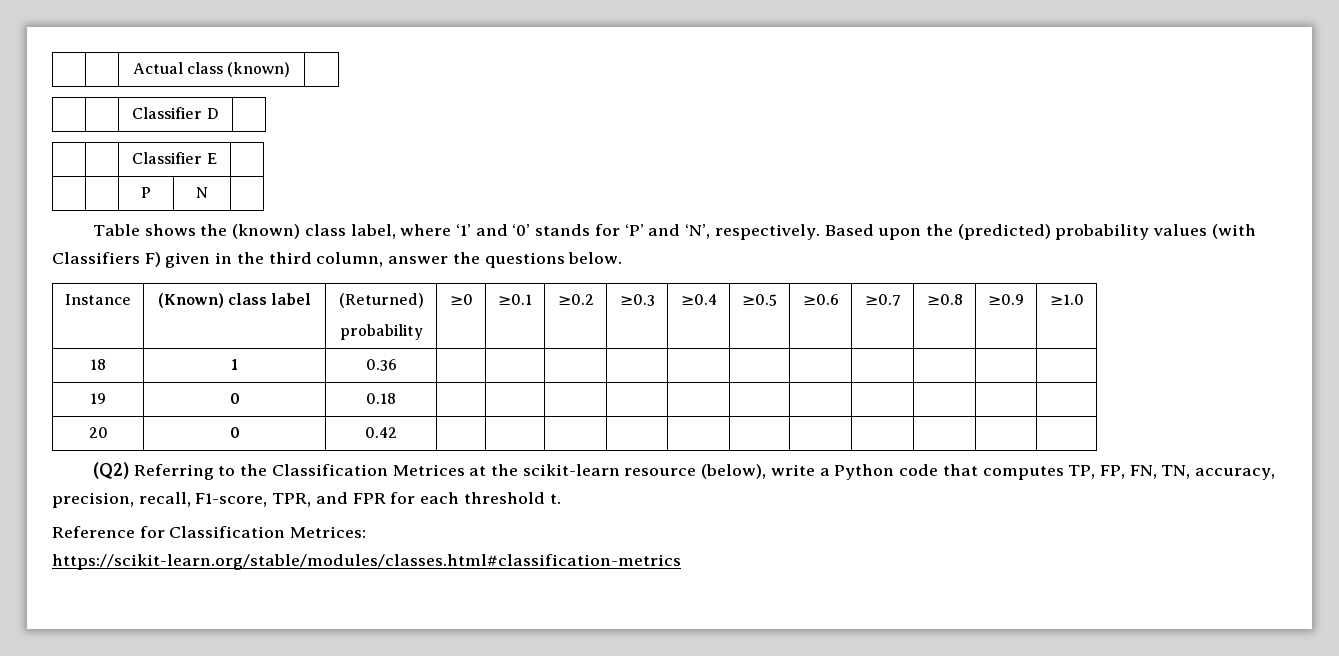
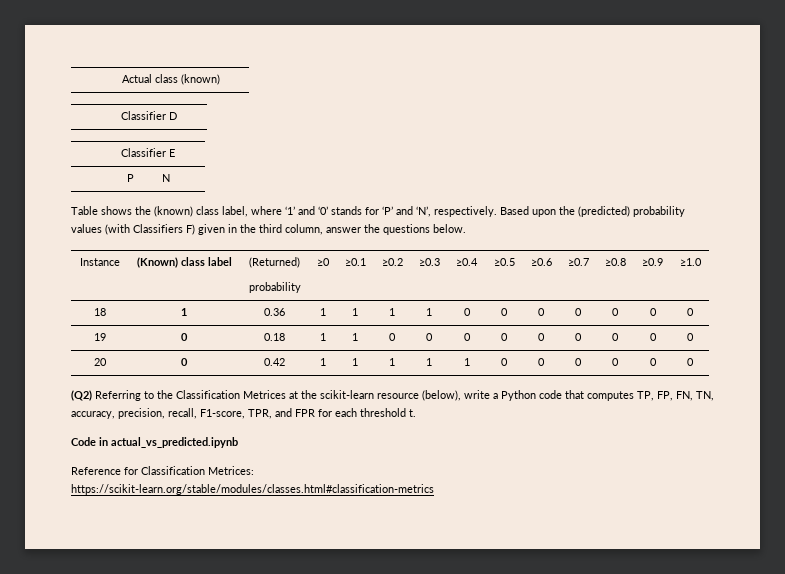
[90,393,106,404] [229,393,240,404] [366,393,396,404] [88,427,108,438] [229,427,240,438] [365,427,397,438] | | | | | | | | | | // 19 | 0 | 0.18 | | | | | | | | | | | // 20 | 0 | 0.42 | | | | | | | | | | | -> [319,308,326,316] [352,308,358,316] [389,308,395,316] [426,308,432,316] [463,308,471,316] [501,308,508,316] [538,308,545,316] [575,308,582,316] [612,308,619,316] [649,308,657,316] [687,308,694,316] [93,333,106,341] [181,333,188,341] [264,333,285,341] [319,333,326,341] [352,333,358,341] [389,333,396,341] [426,333,433,341] [463,333,471,341] [501,333,508,341] [538,333,545,341] [575,333,582,341] [612,333,619,341] [649,333,657,341] [687,333,694,341] [93,358,107,366] [181,358,188,366] [264,358,285,366] [319,358,326,366] [352,358,358,366] [389,358,395,366] [426,358,432,366] [463,358,470,366] [501,358,508,366] [538,358,545,366] [575,358,582,366] [612,358,619,366] [649,358,657,366] [687,358,694,366] 1 | 1 | 1 | 1 | 0 | 0 | 0 | 0 | 0 | 0 | 0 // 19 | 0 | 0.18 | 1 | 1 | 0 | 0 | 0 | 0 | 0 | 0 | 0 | 0 | 0 // 20 | 0 | 0.42 | 1 | 1 | 1 | 1 | 1 | 0 | 0 | 0 | 0 | 0 | 0
(561, 499) none -> [71,437,238,448] // Code in actual_vs_predicted.ipynb

